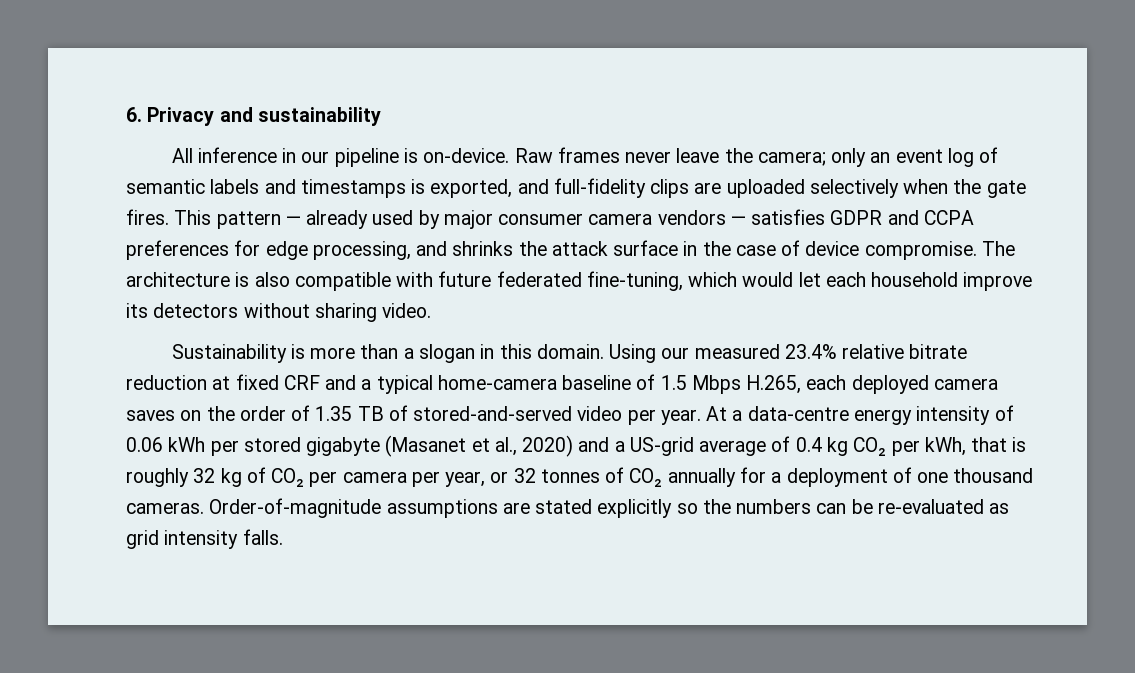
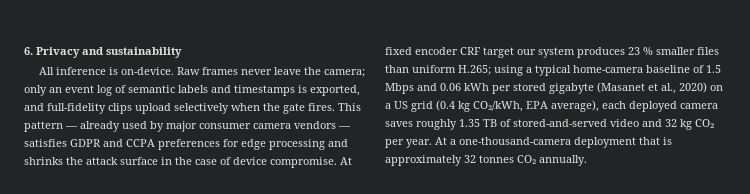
[282,148,399,167] in our pipeline -> (106, 71) none
[694,179,805,198] are uploaded -> [135,103,171,114] upload
[312,241,411,260] processing, -> [269,139,325,150] processing
[981,241,1015,256] [126,271,1033,291] [126,303,432,322] [171,344,968,363] [126,374,357,390] The architecture is also compatible with future federated fine-tuning, which would let each household improve its detectors without sharing video. // Sustainability is more than a slogan in this domain. Using our measured 23.4% relative bitrate reduction at fixed CRF and -> [340,157,352,165] [385,47,719,58] [385,65,523,76] At fixed encoder CRF target our system produces 23 % smaller files than uniform H.265; using
[746,375,998,394] [126,405,1014,425] H.265, each deployed camera saves on the order of 1.35 TB of stored-and-served video per year. At a data-centre energy intensity of -> [417,83,437,91] and
[578,436,1027,456] [126,467,1034,487] [126,498,1010,518] [126,529,283,549] and a US-grid average of 0.4 kg CO₂ per kWh, that is roughly 32 kg of CO₂ per camera per year, or 32 tonnes of CO₂ annually for a deployment of one thousand cameras. Order-of-magnitude assumptions are stated explicitly so the numbers can be re-evaluated as grid intensity falls. -> [710,85,723,91] [385,100,718,112] [385,119,714,130] [385,137,672,148] [385,155,587,166] on a US grid (0.4 kg CO₂/kWh, EPA average), each deployed camera saves roughly 1.35 TB of stored-and-served video and 32 kg CO₂ per year. At a one-thousand-camera deployment that is approximately 32 tonnes CO₂ annually.

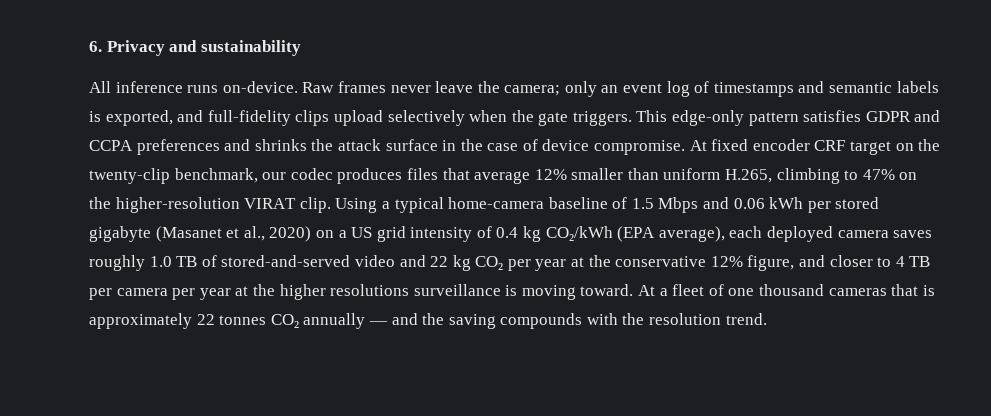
[108,67,118,75] is -> [187,85,219,93] runs
[128,85,295,96] semantic labels and timestamps -> [713,81,939,97] timestamps and semantic labels
[308,103,361,111] [24,121,351,132] fires. This pattern — already used by major consumer camera vendors — -> [572,110,799,126] triggers. This edge-only pattern
[223,139,325,150] for edge processing -> (220, 147) none
[517,47,719,58] [385,65,523,76] our system produces 23 % smaller files than uniform H.265; using -> [895,139,941,151] [89,168,918,184] [89,197,378,213] on the twenty-clip benchmark, our codec produces files that average 12% smaller than uniform H.265, climbing to 47% on the higher-resolution VIRAT clip. Using
[436,100,548,112] (0.4 kg CO₂/kWh, EPA -> [410,226,656,242] intensity of 0.4 kg CO₂/kWh (EPA
[459,119,480,127] 1.35 -> [149,256,172,267] 1.0
[665,119,677,127] 32 -> [430,256,449,267] 22
[406,137,636,148] year. At a one-thousand-camera deployment -> [535,255,931,271] [89,284,887,300] year at the conservative 12% figure, and closer to 4 TB per camera per year at the higher resolutions surveillance is moving toward. At a fleet of one thousand cameras
[464,155,476,163] 32 -> [196,314,215,325] 22
[539,155,587,166] annually. -> [303,313,767,329] annually — and the saving compounds with the resolution trend.

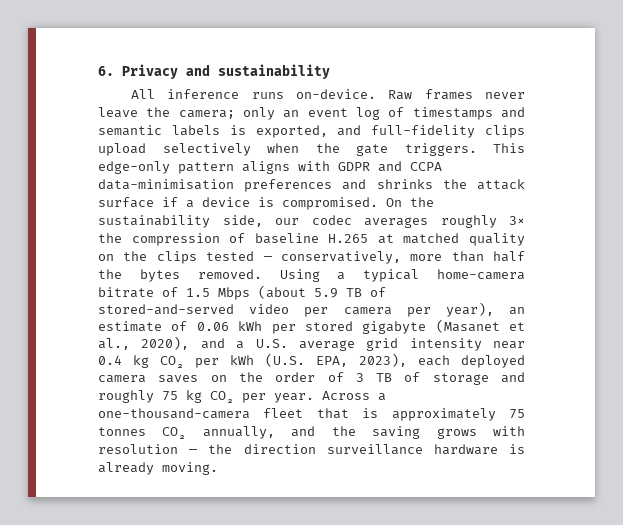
[803,110,862,122] satisfies -> [242,161,330,174] aligns with
(133, 145) none -> [98,179,234,190] data-minimisation
[442,139,941,155] [89,168,918,184] [89,197,331,213] in the case of device compromise. At fixed encoder CRF target on the twenty-clip benchmark, our codec produces files that average 12% smaller than uniform H.265, climbing to 47% on the higher-resolution VIRAT clip. -> [162,197,434,210] [98,215,525,228] [98,233,525,246] [98,251,525,264] [98,269,262,282] if a device is compromised. On the sustainability side, our codec averages roughly 3× the compression of baseline H.265 at matched quality on the clips tested — conservatively, more than half the bytes removed.
[548,197,608,209] baseline -> [98,287,154,298] bitrate
[703,197,730,209] and -> [258,285,386,299] [98,302,525,317] [98,321,188,332] (about 5.9 TB of stored-and-served video per camera per year), an estimate of
[269,226,373,242] 2020) on a US -> [141,336,355,351] 2020), and a U.S. average
[476,226,492,238] of -> [493,341,525,349] near
[545,226,933,242] [89,255,931,271] [89,284,887,300] CO₂/kWh (EPA average), each deployed camera saves roughly 1.0 TB of stored-and-served video and 22 kg CO₂ per year at the conservative 12% figure, and closer to 4 TB per camera per year at the higher resolutions surveillance is moving toward. At a fleet of one thousand cameras -> [160,353,525,368] [98,372,525,385] [98,390,386,403] [98,408,304,419] CO₂ per kWh (U.S. EPA, 2023), each deployed camera saves on the order of 3 TB of storage and roughly 75 kg CO₂ per year. Across a one-thousand-camera fleet
[196,314,215,325] 22 -> [508,409,525,419] 75
[303,313,388,329] annually — -> [202,426,275,439] annually,
[500,313,767,329] compounds with the resolution trend. -> [436,426,525,439] [98,444,525,455] [98,462,218,475] grows with resolution — the direction surveillance hardware is already moving.

